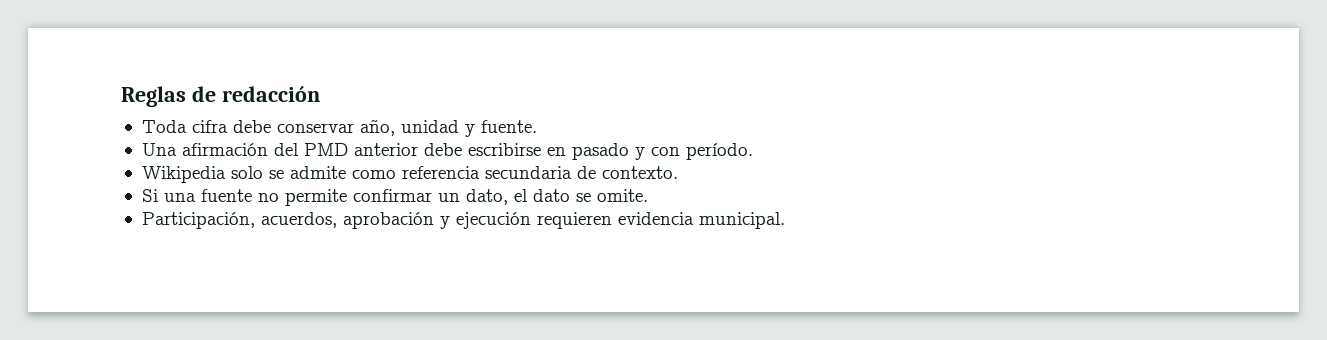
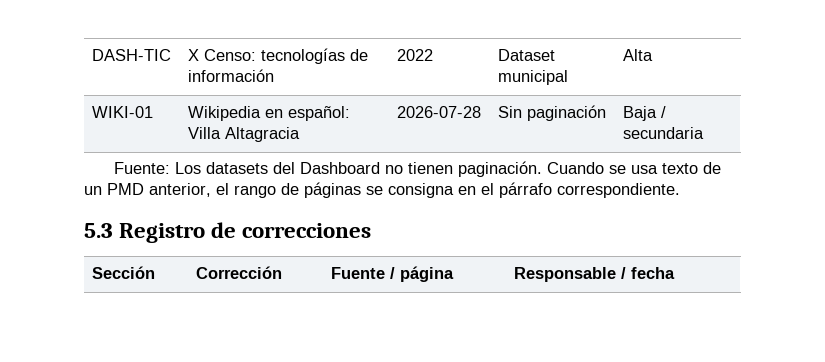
[121,86,320,107] [141,119,537,137] [141,143,753,160] [141,166,678,183] [141,189,648,206] [141,212,785,229] Reglas de redacción // Toda cifra debe conservar año, unidad y fuente. // Una afirmación del PMD anterior debe escribirse en pasado y con período. // Wikipedia solo se admite como referencia secundaria de contexto. // Si una fuente no permite confirmar un dato, el dato se omite. // Participación, acuerdos, aprobación y ejecución requieren evidencia municipal. -> [92,49,172,61] [188,48,369,64] [188,69,275,82] [397,49,434,61] [498,49,556,61] [498,70,569,85] [623,49,654,61] [92,106,154,118] [188,106,351,121] [188,127,301,142] [397,106,482,118] [498,105,607,121] [623,106,667,121] [623,127,705,139] [114,161,722,177] [84,182,680,198] [84,222,372,243] [92,266,156,279] [196,266,283,279] [331,266,455,282] [514,267,676,282] DASH-TIC | X Censo: tecnologías de información | 2022 | Dataset municipal | Alta // WIKI-01 | Wikipedia en español: Villa Altagracia | 2026-07-28 | Sin paginación | Baja / secundaria // Fuente: Los datasets del Dashboard no tienen paginación. Cuando se usa texto de un PMD anterior, el rango de páginas se consigna en el párrafo correspondiente. // 5.3 Registro de correcciones // Sección | Corrección | Fuente / página | Responsable / fecha

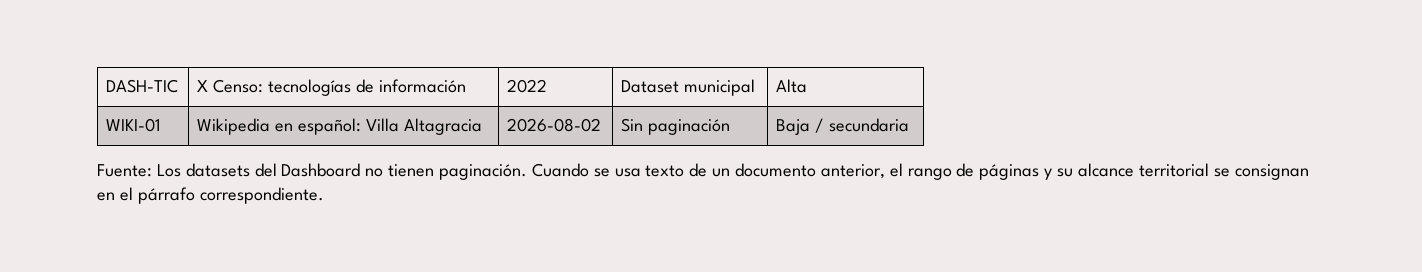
[397,106,482,118] 2026-07-28 -> [507,118,602,132] 2026-08-02
[107,183,144,195] PMD -> [735,163,817,177] documento
[366,182,680,198] [84,222,372,243] [92,266,156,279] [196,266,283,279] [331,266,455,282] [514,267,676,282] se consigna en el párrafo correspondiente. // 5.3 Registro de correcciones // Sección | Corrección | Fuente / página | Responsable / fecha -> [1044,163,1309,180] [97,187,324,204] y su alcance territorial se consignan en el párrafo correspondiente.

